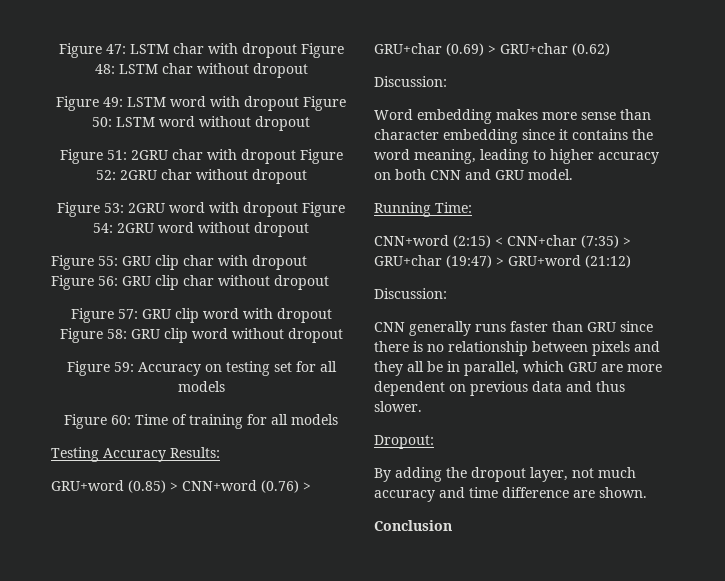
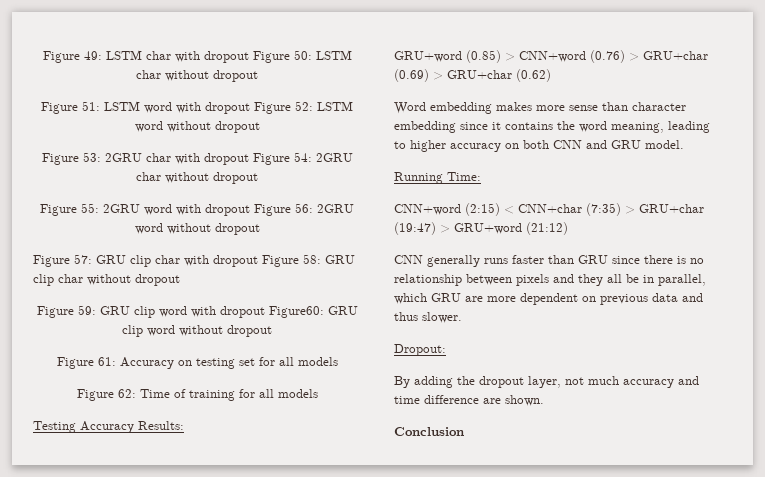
[58,43,126,58] Figure 47: -> [42,51,102,63] Figure 49:
[94,64,115,74] 48: -> [293,50,312,60] 50:
[103,97,123,107] 49: -> [82,101,100,111] 51:
[92,117,112,127] 50: -> [295,101,313,111] 52:
[106,150,127,160] 51: -> [82,152,101,162] 53:
[95,170,116,180] 52: -> [293,152,312,162] 54:
[104,203,124,213] 53: -> [81,203,99,213] 55:
[93,223,113,233] 54: -> [295,203,313,213] 56:
[98,256,118,266] 55: -> [74,254,92,264] 57:
[98,276,118,286] 56: -> [303,254,321,264] 58:
[117,309,138,319] 57: -> [77,305,96,315] 59:
[59,328,127,343] Figure 58: -> [268,306,324,318] Figure60:
[113,362,134,372] 59: -> [97,357,116,366] 61:
[111,415,131,425] 60: -> [117,389,136,398] 62:
[374,76,447,87] // Discussion: -> (551, 75) none
[374,288,447,299] // Discussion: -> (568, 228) none

